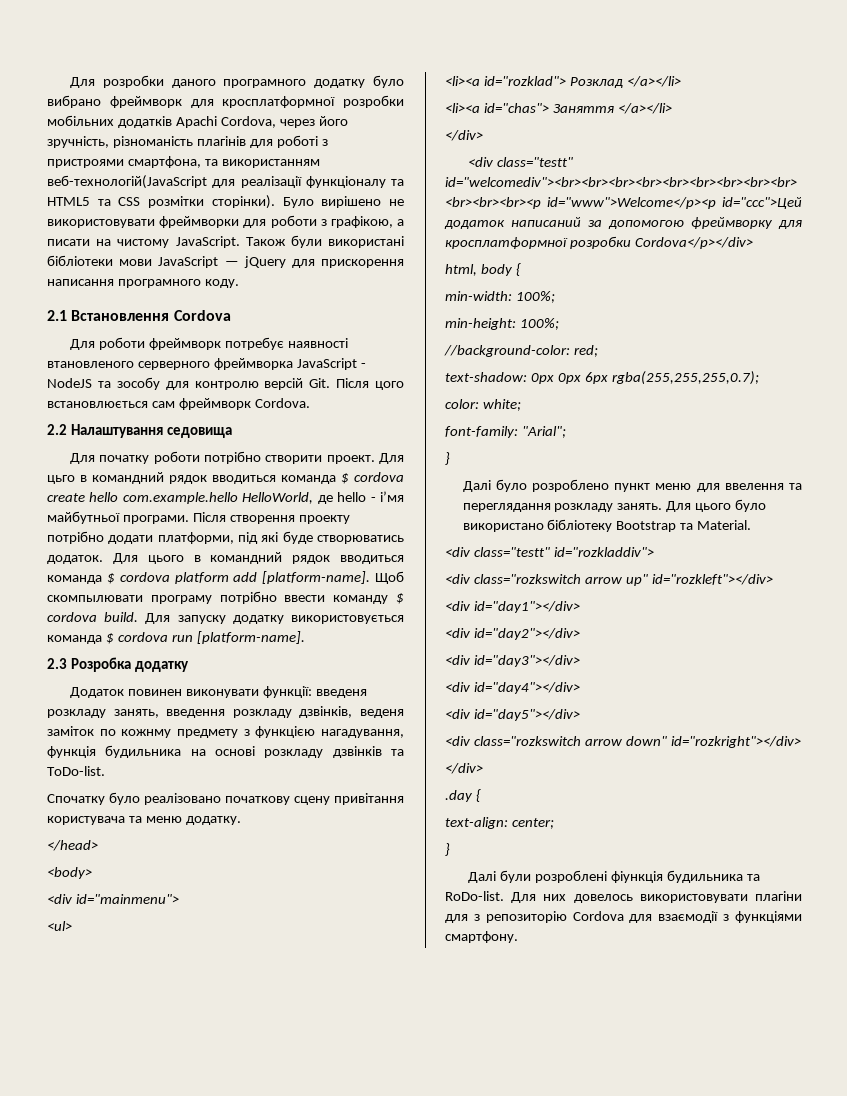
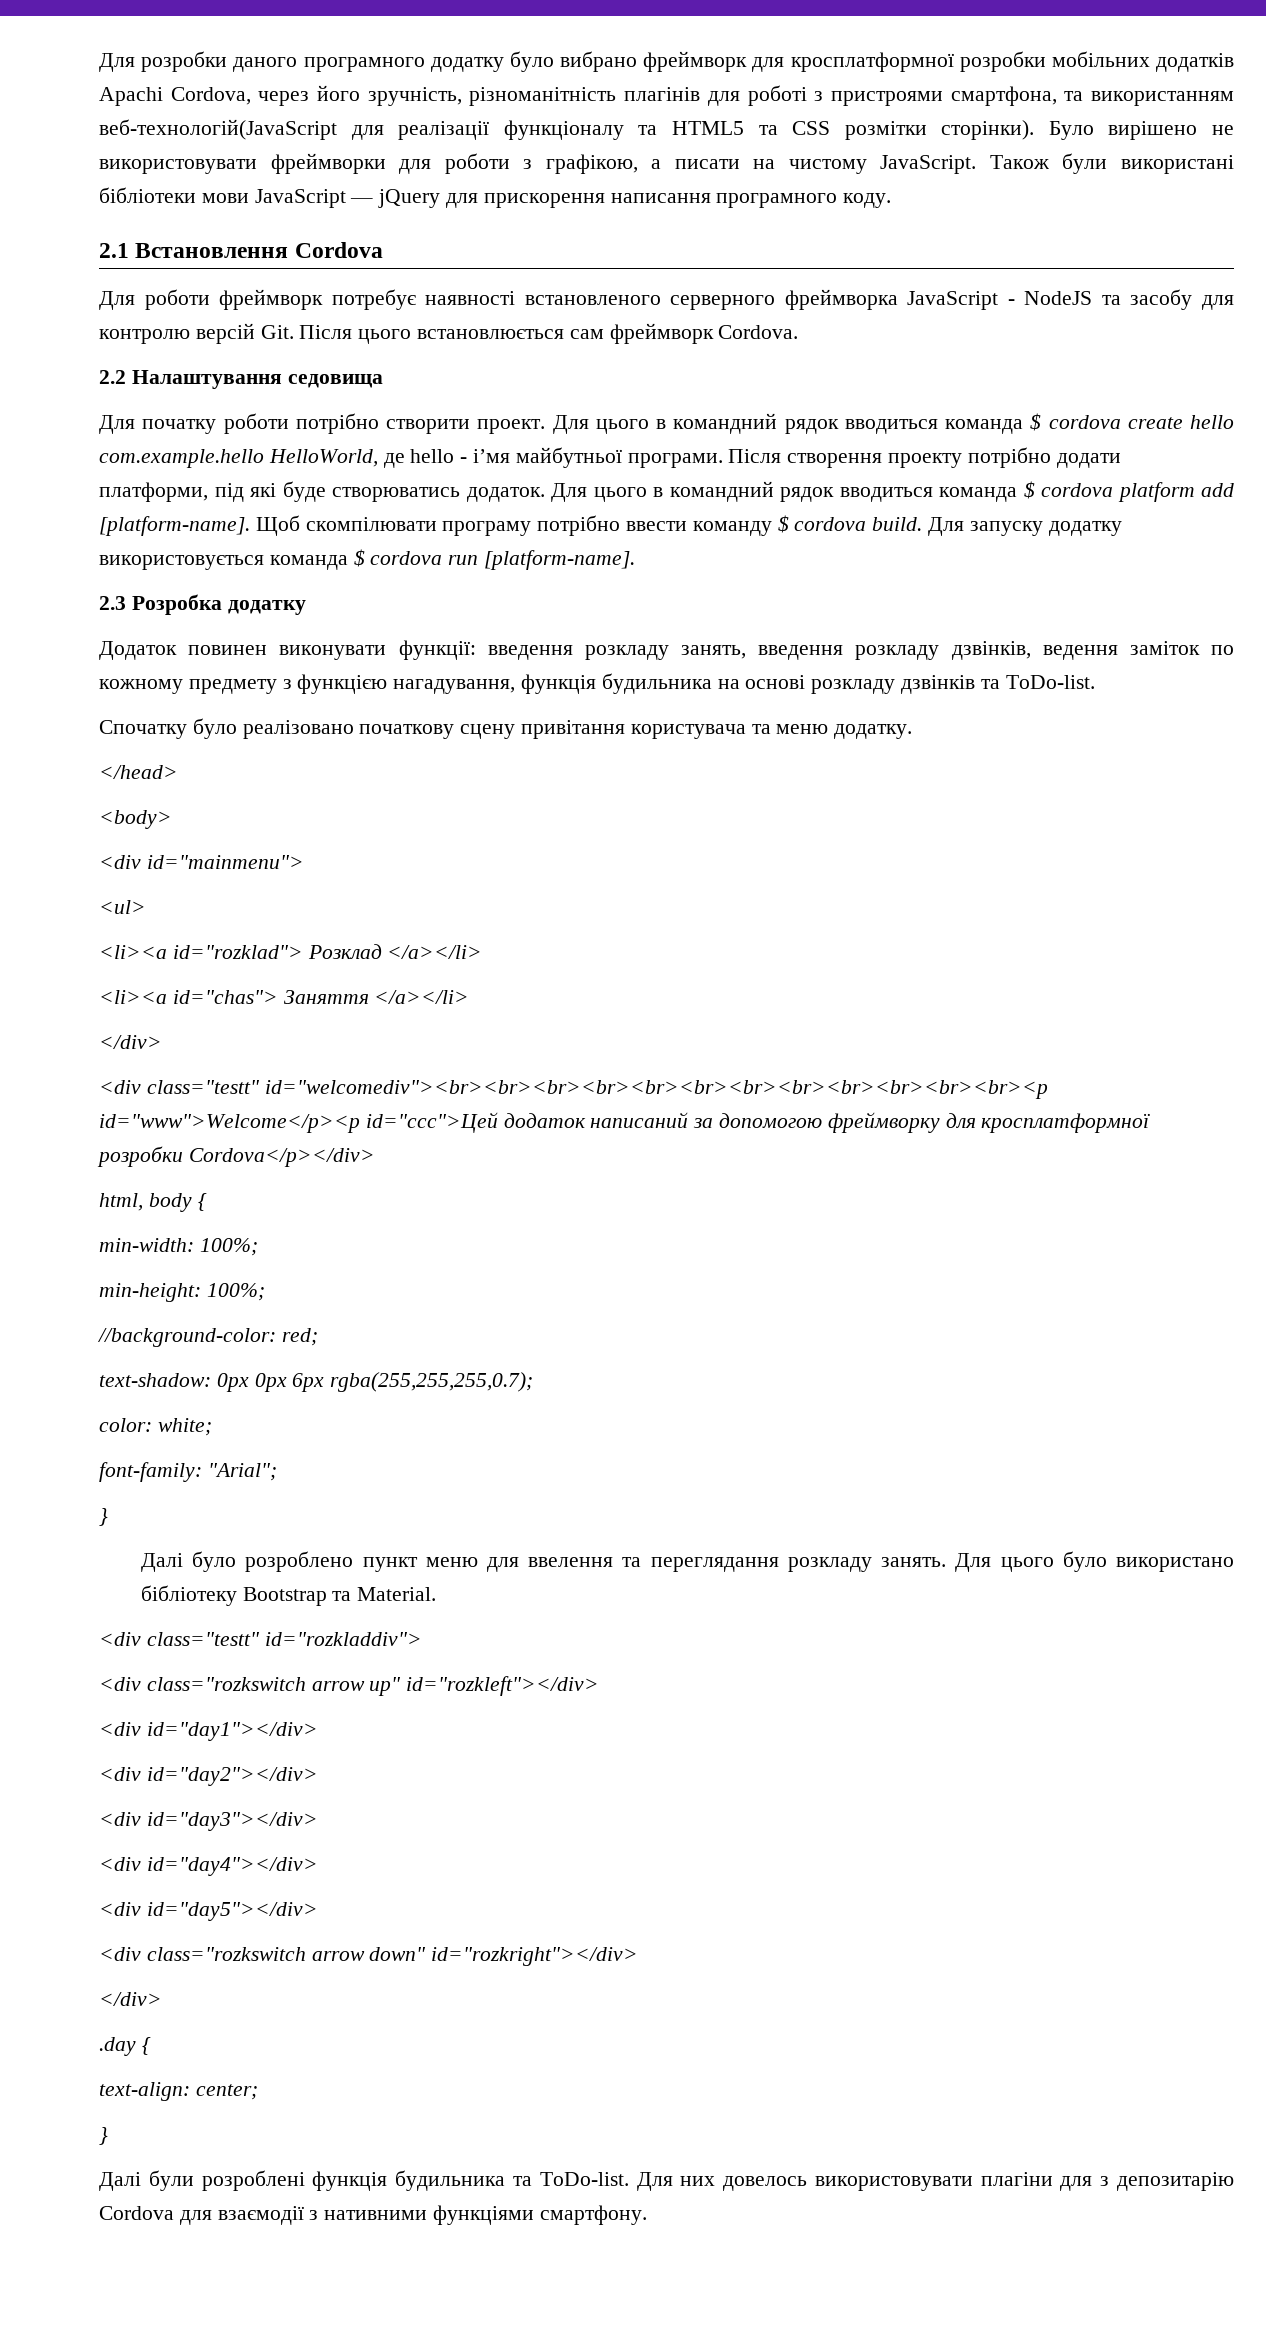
[112,136,193,148] різноманість -> [469,87,617,106] різноманітність
[47,361,134,368] втановленого -> [524,295,661,305] встановленого
[116,377,160,390] зособу -> [1130,289,1193,310] засобу
[375,381,404,390] цого -> [358,329,412,344] цього
[47,475,75,484] цьго -> [595,419,649,434] цього
[47,595,143,602] скомпылювати -> [305,517,437,531] скомпілювати
[315,689,367,698] введеня -> [487,645,573,660] введення
[360,709,404,718] веденя -> [1042,645,1118,660] ведення
[121,729,172,738] кожнму -> [99,679,183,694] кожному
[610,871,663,883] фіункція -> [312,2171,388,2191] функція
[445,891,504,901] RoDo-list. -> [539,2172,629,2186] ToDo-list.
[485,911,567,923] репозиторію -> [1117,2172,1235,2191] депозитарію
(730, 917) none -> [324,2210,428,2220] нативними

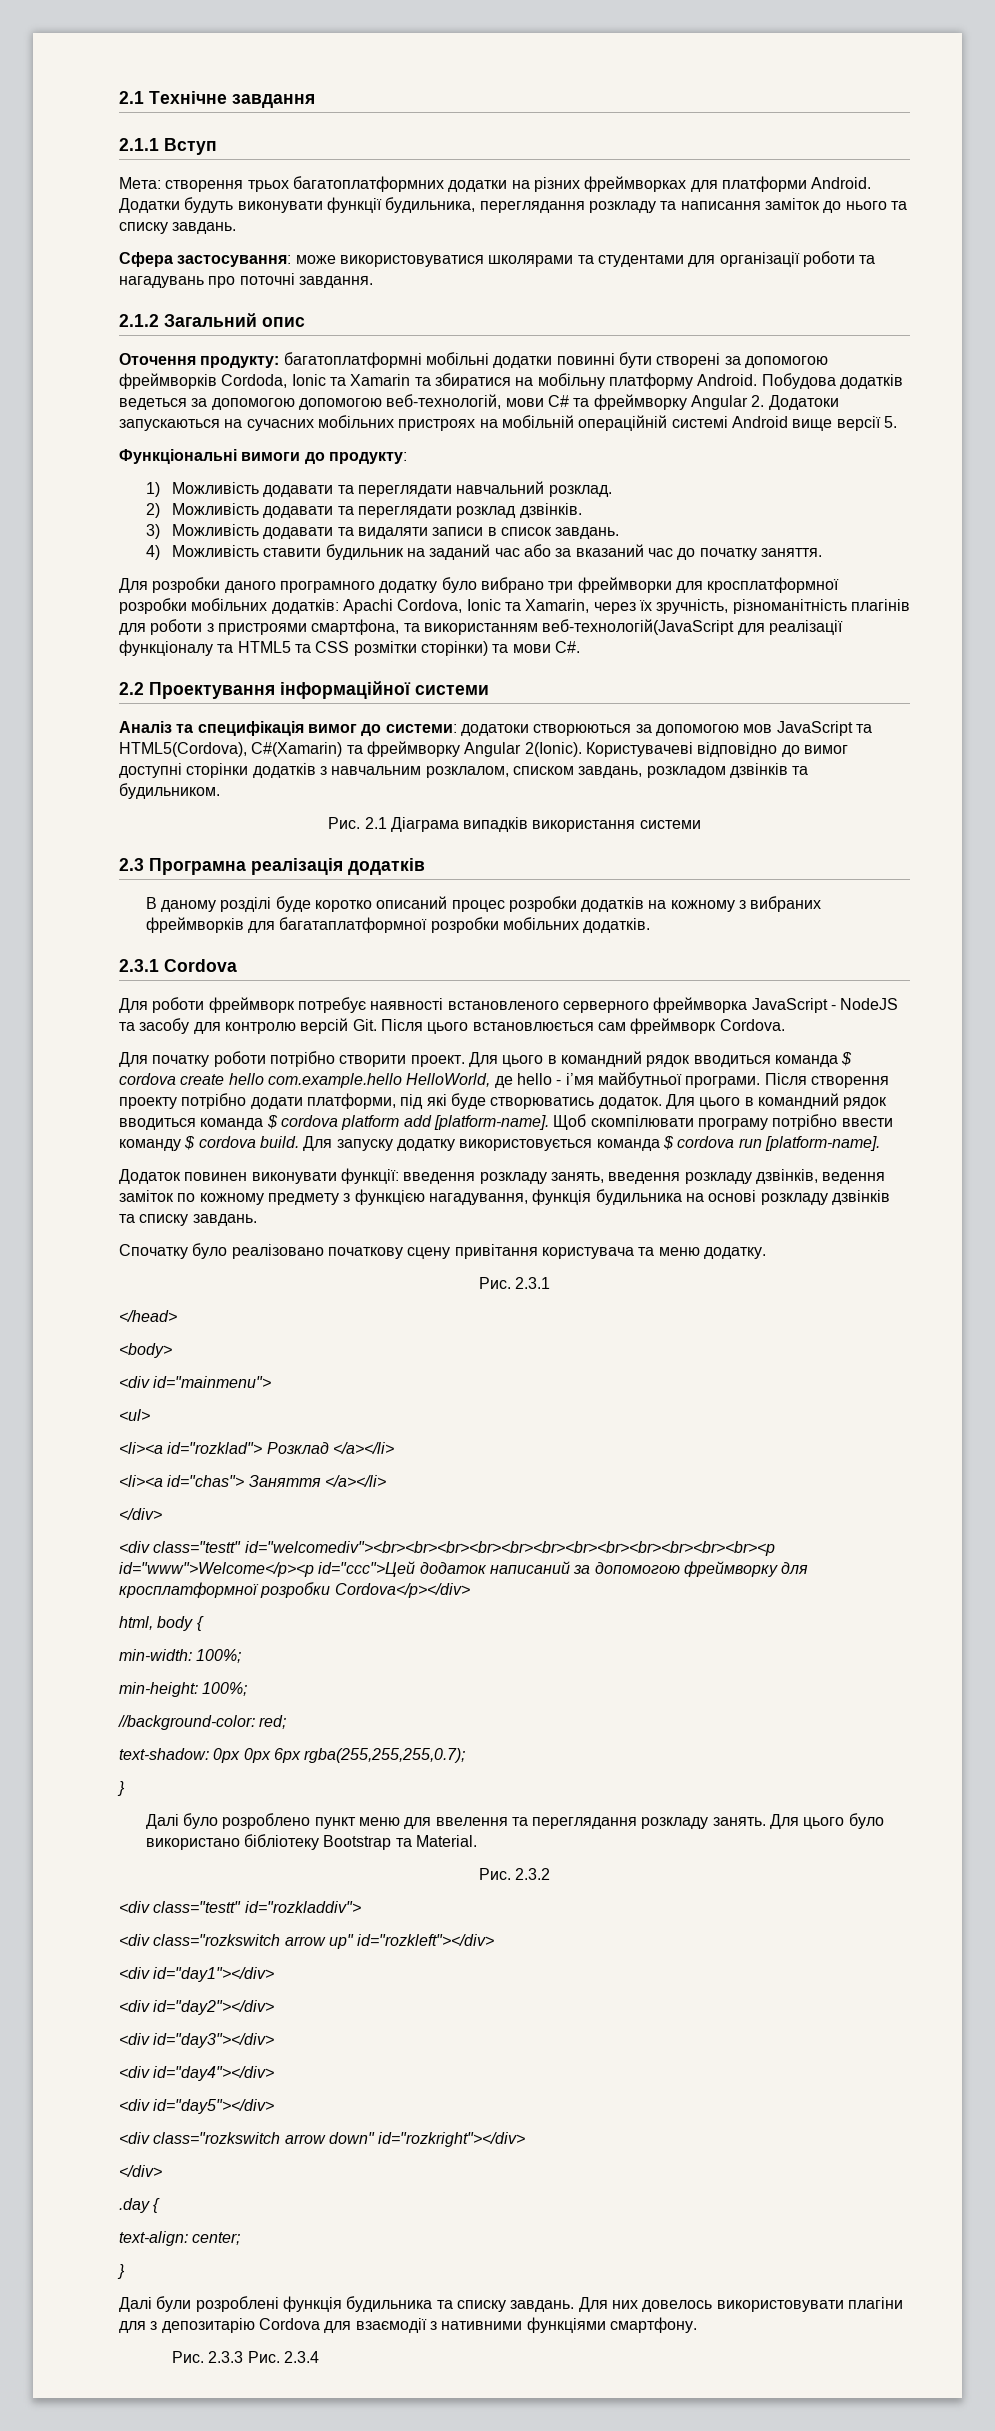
(99, 62) none -> [119,91,315,108] [119,138,217,155] [119,176,872,192] [119,197,907,213] [119,222,237,234] [119,251,876,267] [119,273,373,288] [119,313,305,327] [119,352,828,368] [119,373,903,389] [119,394,839,410] [119,415,897,431] [119,449,407,464] [145,481,612,497] [145,503,582,518] [145,524,620,539] [145,544,823,560] 2.1 Технічне завдання // 2.1.1 Вступ // Мета: створення трьох багатоплатформних додатки на різних фреймворках для платформи Android. Додатки будуть виконувати функції будильника, переглядання розкладу та написання заміток до нього та списку завдань. // Сфера застосування: може використовуватися школярами та студентами для організації роботи та нагадувань про поточні завдання. // 2.1.2 Загальний опис // Оточення продукту: багатоплатформні мобільні додатки повинні бути створені за допомогою фреймворків Cordoda, Ionic та Xamarin та збиратися на мобільну платформу Android. Побудова додатків ведеться за допомогою допомогою веб-технологій, мови C# та фреймворку Angular 2. Додатоки запускаються на сучасних мобільних пристроях на мобільній операційній системі Android вище версії 5. // Функціональні вимоги до продукту: // 1) Можливість додавати та переглядати навчальний розклад. // 2) Можливість додавати та переглядати розклад дзвінків. // 3) Можливість додавати та видаляти записи в список завдань. // 4) Можливість ставити будильник на заданий час або за вказаний час до початку заняття. //
[643,51,748,72] фреймворк -> [548,577,672,593] три фреймворки
[1155,53,1234,72] додатків -> [271,599,339,614] додатків:
[258,85,361,106] через його -> [466,599,652,614] Ionic та Xamarin, через їх
[747,85,807,106] роботі -> [150,619,203,635] роботи
[941,120,1235,140] [99,153,1234,174] [99,187,892,208] [99,243,289,258] сторінки). Було вирішено не використовувати фреймворки для роботи з графікою, а писати на чистому JavaScript. Також були використані бібліотеки мови JavaScript — jQuery для прискорення написання програмного коду. // 2.1 Встановлення -> [420,641,580,656] [119,681,489,699] [119,721,872,736] [119,741,848,757] [119,763,809,778] [119,783,220,799] [328,817,701,832] [119,858,425,875] [145,896,822,912] [145,917,651,933] [119,959,159,972] сторінки) та мови C#. // 2.2 Проектування інформаційної системи // Аналіз та специфікація вимог до системи: додатоки створюються за допомогою мов JavaScript та HTML5(Cordova), C#(Xamarin) та фреймворку Angular 2(Ionic). Користувачеві відповідно до вимог доступні сторінки додатків з навчальним розклалом, списком завдань, розкладом дзвінків та будильником. // Рис. 2.1 Діаграма випадків використання системи // 2.3 Програмна реалізація додатків // В даному розділі буде коротко описаний процес розробки додатків на кожному з вибраних фреймворків для багатаплатформної розробки мобільних додатків. // 2.3.1
[99,370,383,389] // 2.2 Налаштування седовища -> (785, 1025) none
[99,594,306,615] // 2.3 Розробка додатку -> (880, 1143) none
[1005,675,1095,689] ToDo-list. -> [139,1214,257,1226] списку завдань.
(913, 731) none -> [478,1277,551,1289] // Рис. 2.3.1
[99,1418,212,1436] [99,1462,277,1482] // color: white; // font-family: "Arial"; -> (466, 1755) none
(437, 1594) none -> [478,1868,551,1880] // Рис. 2.3.2
[539,2172,629,2186] ToDo-list. -> [456,2300,575,2312] списку завдань.
(647, 2215) none -> [172,2351,320,2363] // Рис. 2.3.3 Рис. 2.3.4

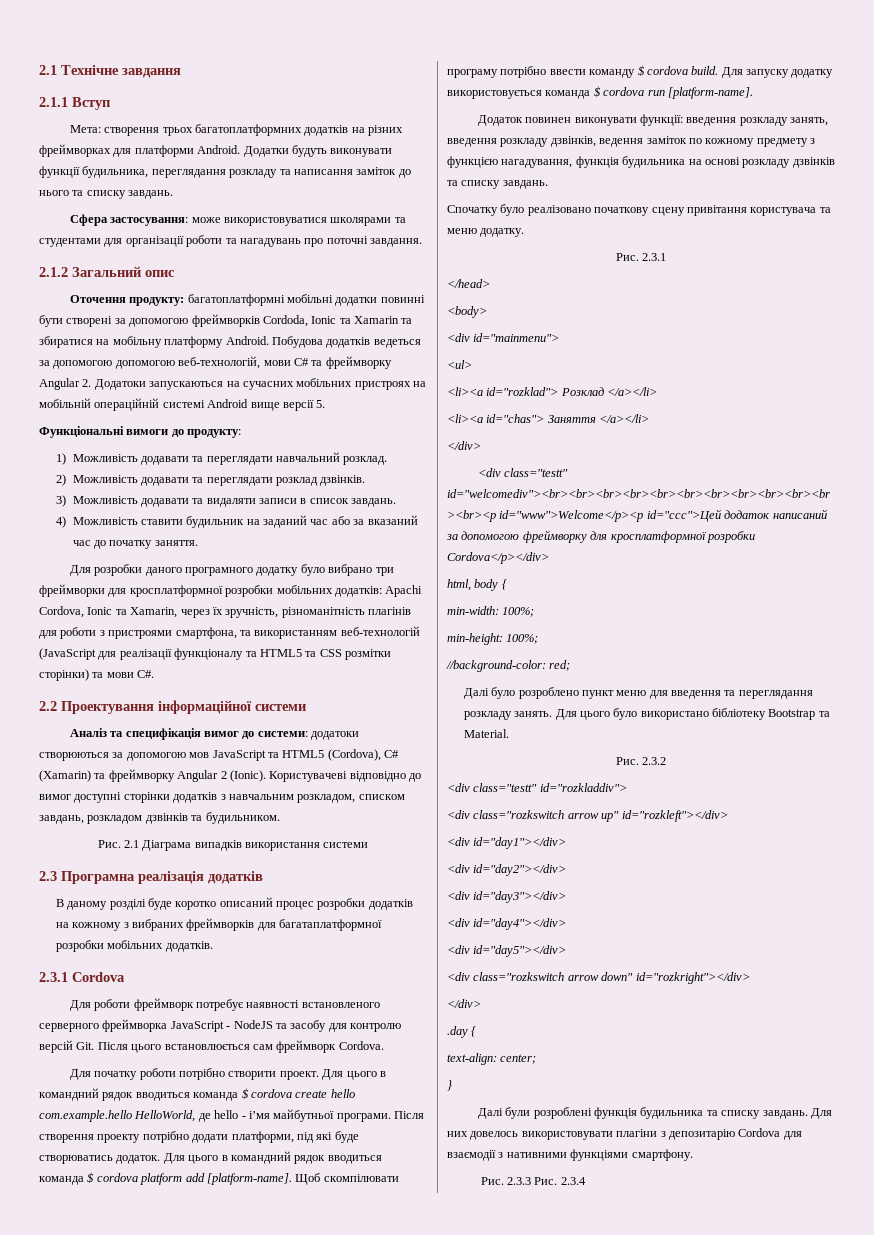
[448,180,508,192] додатки -> [304,125,349,136] додатків
[542,619,735,635] веб-технологій(JavaScript -> [340,626,420,636] [39,648,96,660] веб-технологій (JavaScript
[119,741,582,757] HTML5(Cordova), C#(Xamarin) та фреймворку Angular 2(Ionic). -> [282,749,399,761] [39,769,266,782] HTML5 (Cordova), C# (Xamarin) та фреймворку Angular 2 (Ionic).
[425,766,509,778] розклалом, -> [297,794,356,803] розкладом,
[119,1748,466,1763] [117,1781,125,1796] // text-shadow: 0px 0px 6px rgba(255,255,255,0.7); // } -> (571, 665) none
[435,1817,508,1826] ввелення -> [671,690,722,699] введення
[119,2321,146,2333] для -> (658, 1133) none

